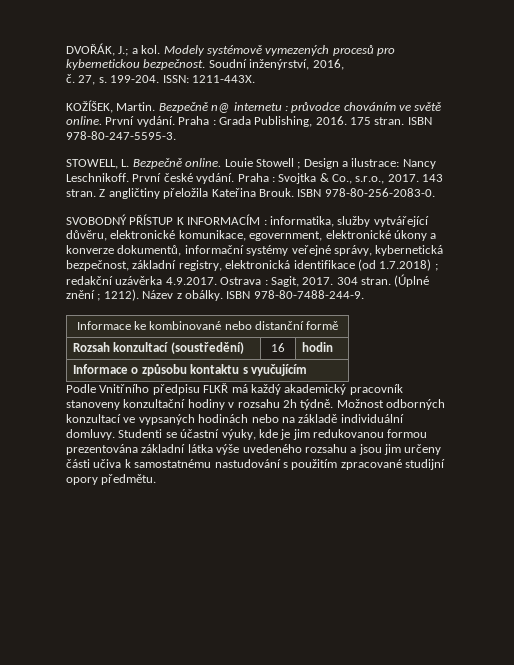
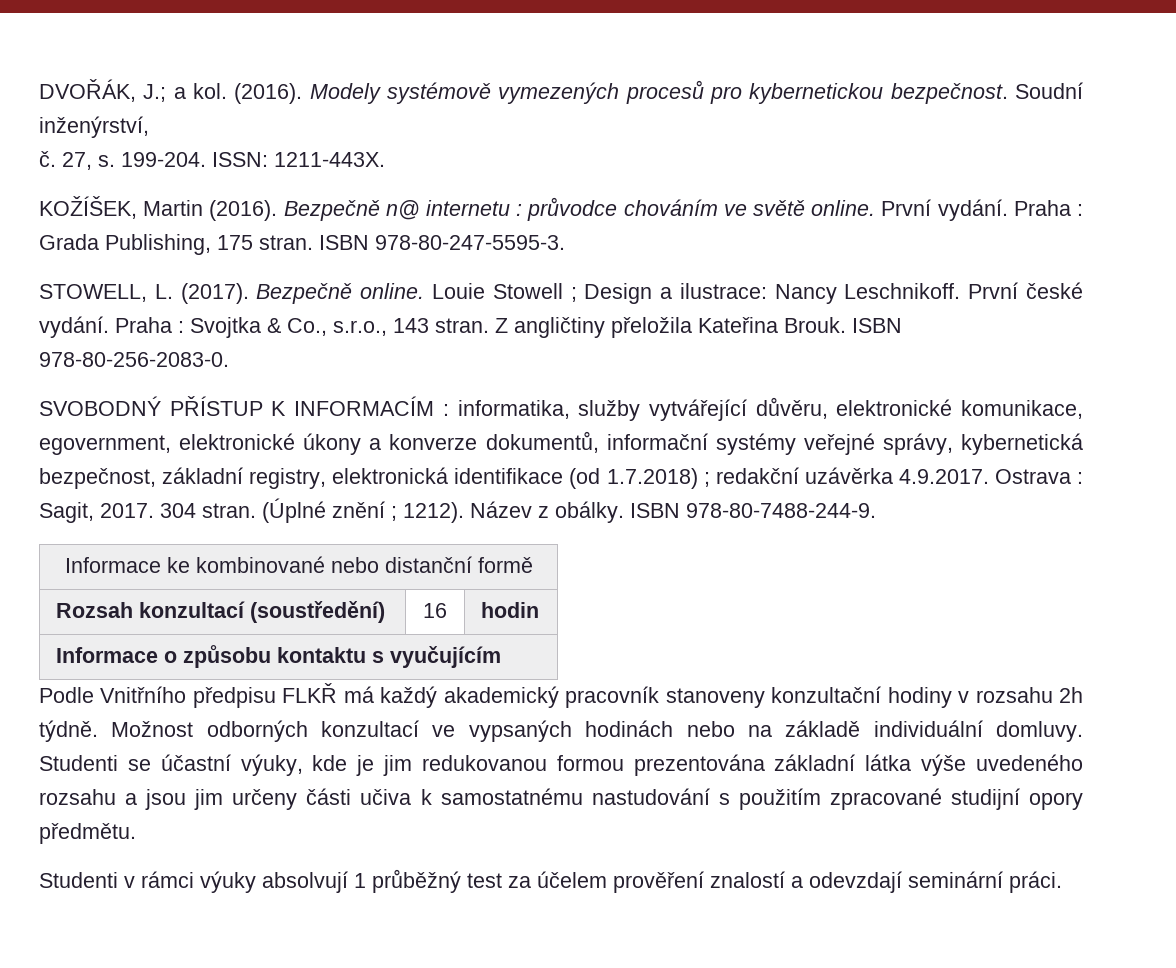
(161, 49) none -> [234,83,303,104] (2016).
[312,59,344,70] 2016, -> (149, 127) none
[116,102,156,111] Martin. -> [143,200,278,221] Martin (2016).
[315,116,347,125] 2016. -> (211, 244) none
(130, 163) none -> [180,283,249,304] (2017).
[387,174,419,182] 2017. -> (387, 328) none
(157, 479) none -> [39,869,1062,893] // Studenti v rámci výuky absolvují 1 průběžný test za účelem prověření znalostí a odevzdají seminární práci.

